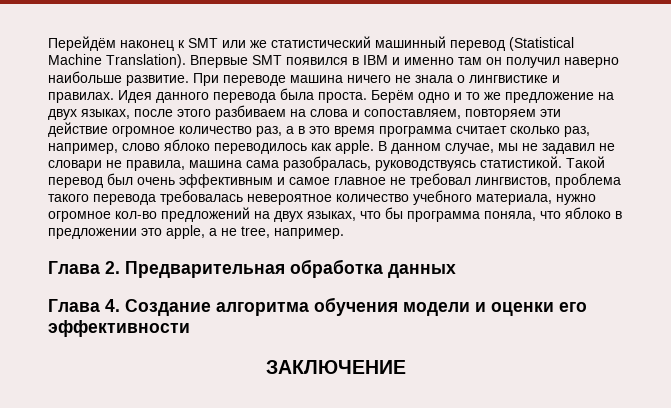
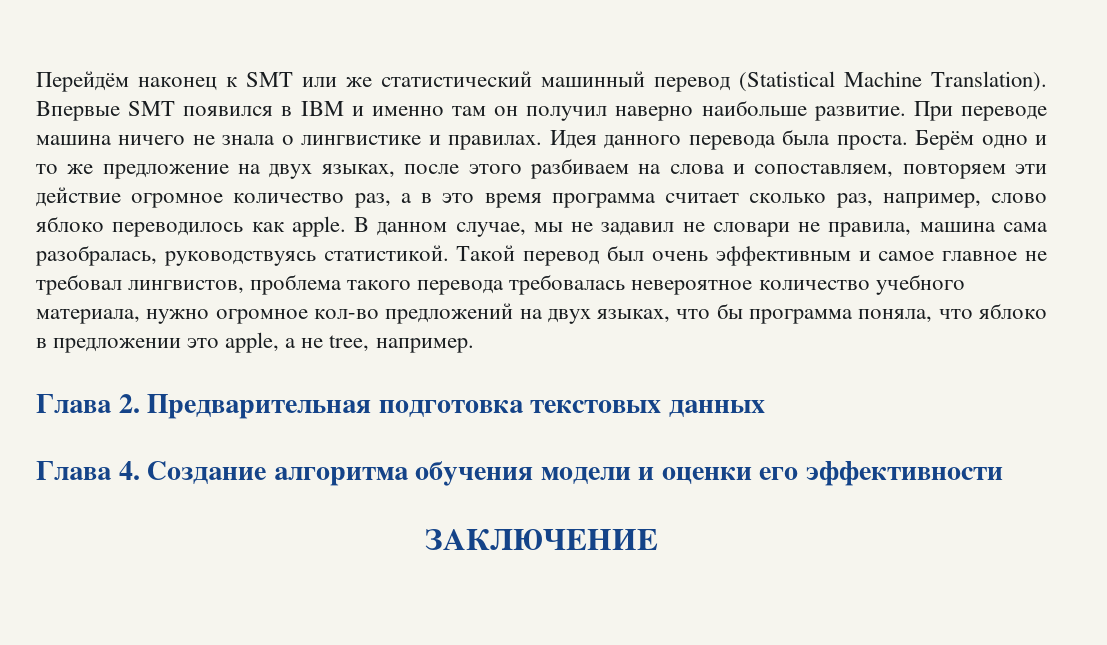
[290,259,383,278] обработка -> [378,400,662,418] подготовка текстовых

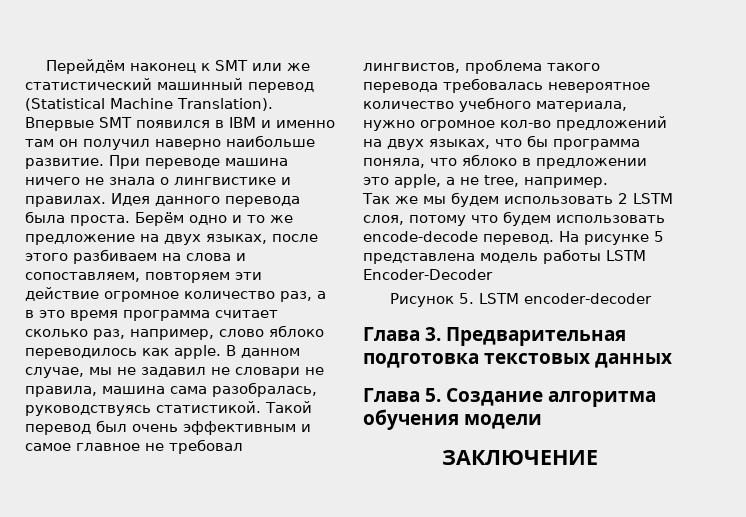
[36,394,140,413] // Глава 2. -> [362,192,673,207] [363,211,665,226] [363,231,664,245] [363,249,646,264] [363,269,493,280] [389,293,652,307] [363,327,442,341] // Так же мы будем использовать 2 LSTM слоя, потому что будем использовать encode-decode перевод. На рисунке 5 представлена модель работы LSTM Encoder-Decoder // Рисунок 5. LSTM encoder-decoder // Глава 3.
[118,461,140,480] 4. -> [425,388,442,402] 5.
[638,461,1004,486] и оценки его эффективности -> (543, 421) none

